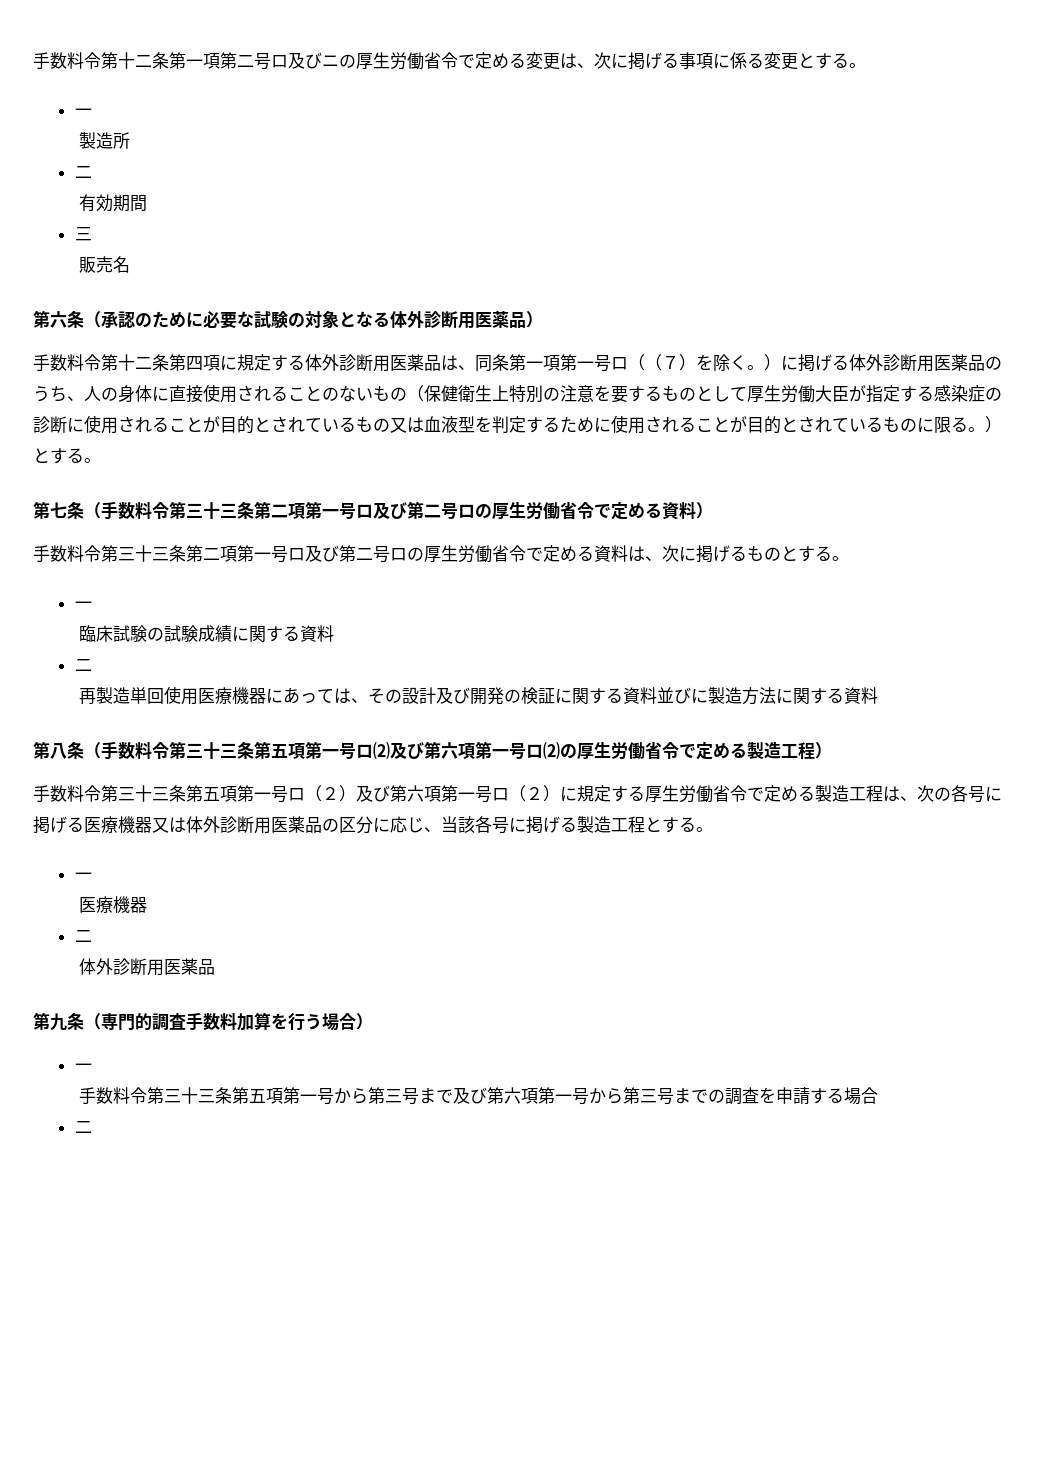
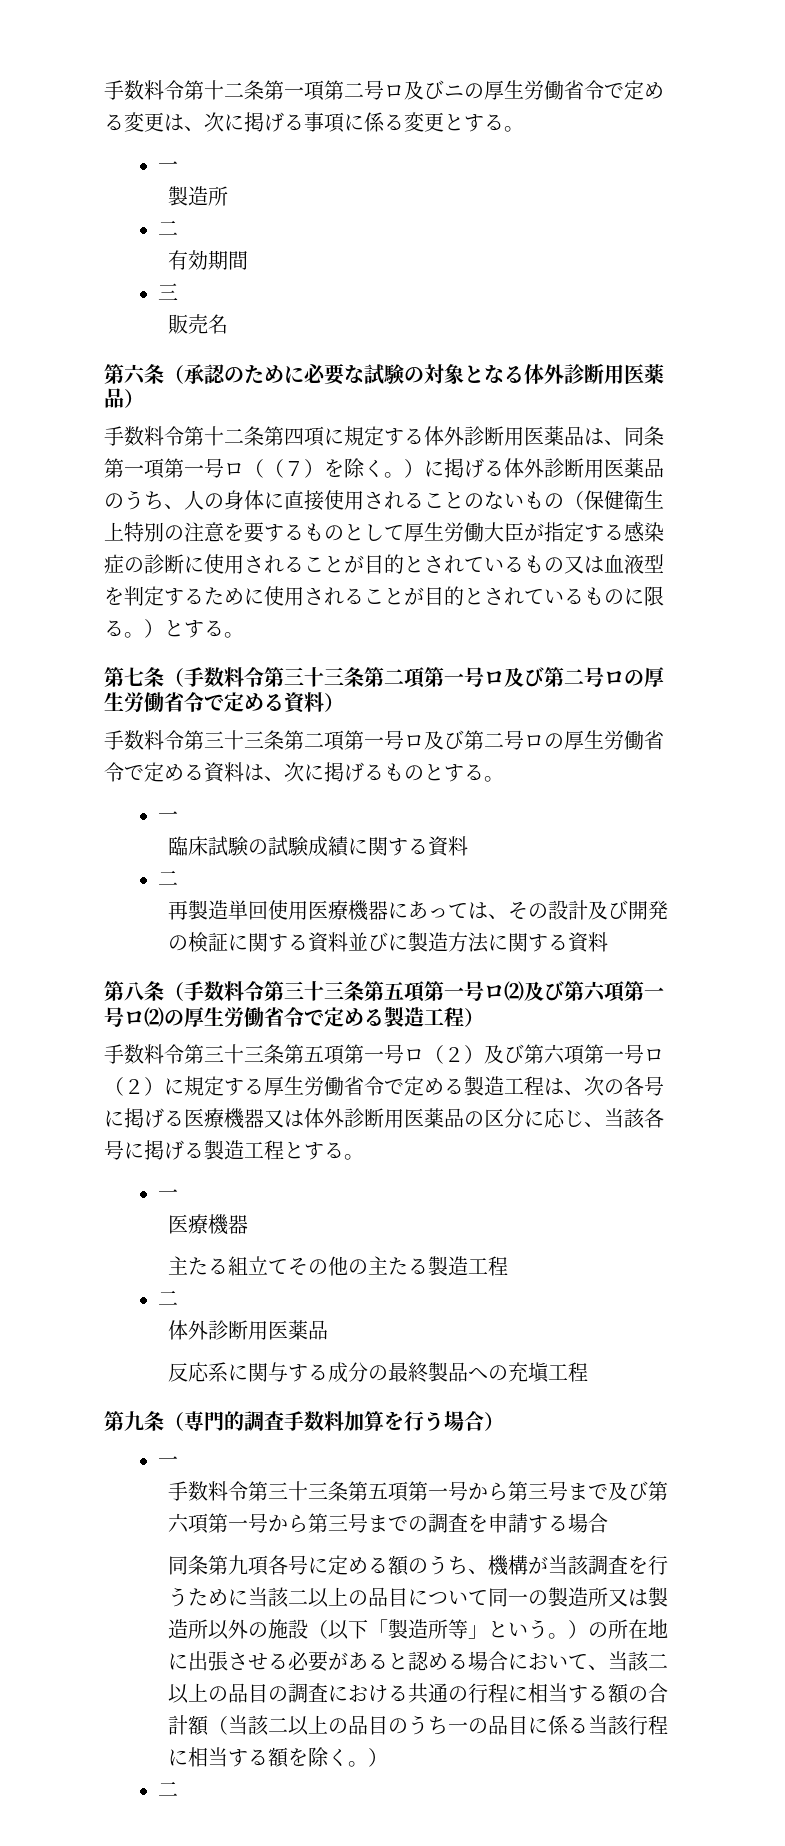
(147, 905) none -> [167,1256,508,1276] // 主たる組立てその他の主たる製造工程
(215, 967) none -> [167,1362,588,1383] // 反応系に関与する成分の最終製品への充塡工程
(878, 1095) none -> [167,1555,668,1576] [167,1587,668,1608] [167,1619,668,1640] [167,1651,668,1672] [167,1683,668,1704] [167,1715,668,1736] [167,1747,388,1768] // 同条第九項各号に定める額のうち、機構が当該調査を行うために当該二以上の品目について同一の製造所又は製造所以外の施設（以下「製造所等」という。）の所在地に出張させる必要があると認める場合において、当該二以上の品目の調査における共通の行程に相当する額の合計額（当該二以上の品目のうち一の品目に係る当該行程に相当する額を除く。）

